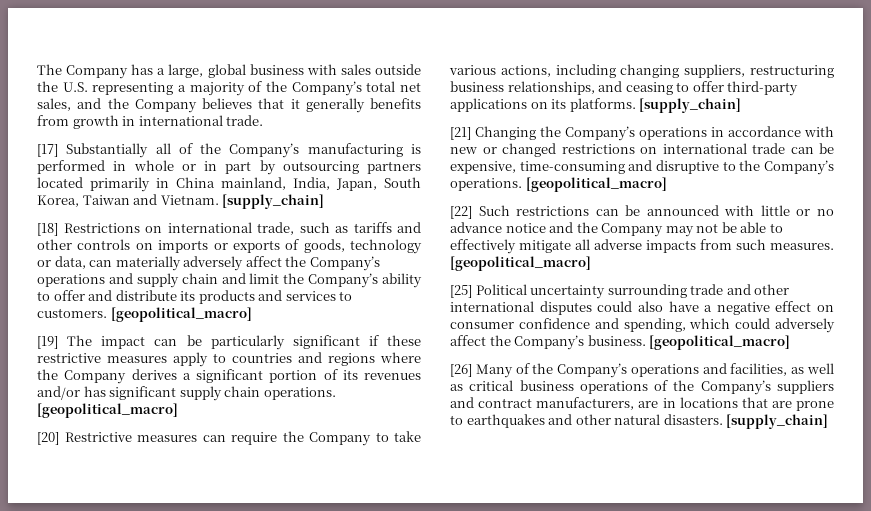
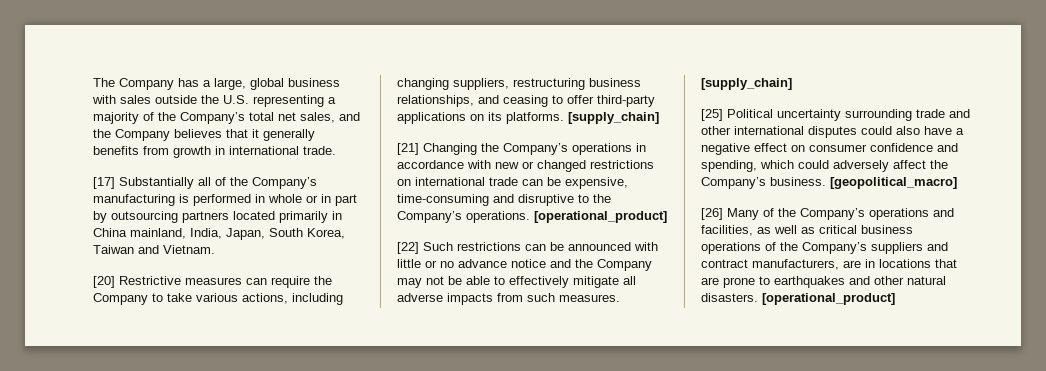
[222,194,325,209] [37,222,421,236] [37,239,422,254] [37,256,380,271] [37,273,422,288] [37,290,353,304] [37,307,252,322] [37,335,421,350] [37,352,421,367] [37,369,421,384] [37,386,336,401] [37,403,178,418] [supply_chain] // [18] Restrictions on international trade, such as tariffs and other controls on imports or exports of goods, technology or data, can materially adversely affect the Company’s operations and supply chain and limit the Company’s ability to offer and distribute its products and services to customers. [geopolitical_macro] // [19] The impact can be particularly significant if these restrictive measures apply to countries and regions where the Company derives a significant portion of its revenues and/or has significant supply chain operations. [geopolitical_macro] -> (215, 249) none
[525,177,667,192] [geopolitical_macro] -> [534,211,667,223] [operational_product]
[450,256,591,271] [geopolitical_macro] -> [701,78,792,90] [supply_chain]
[726,414,829,429] [supply_chain] -> [762,293,895,305] [operational_product]

